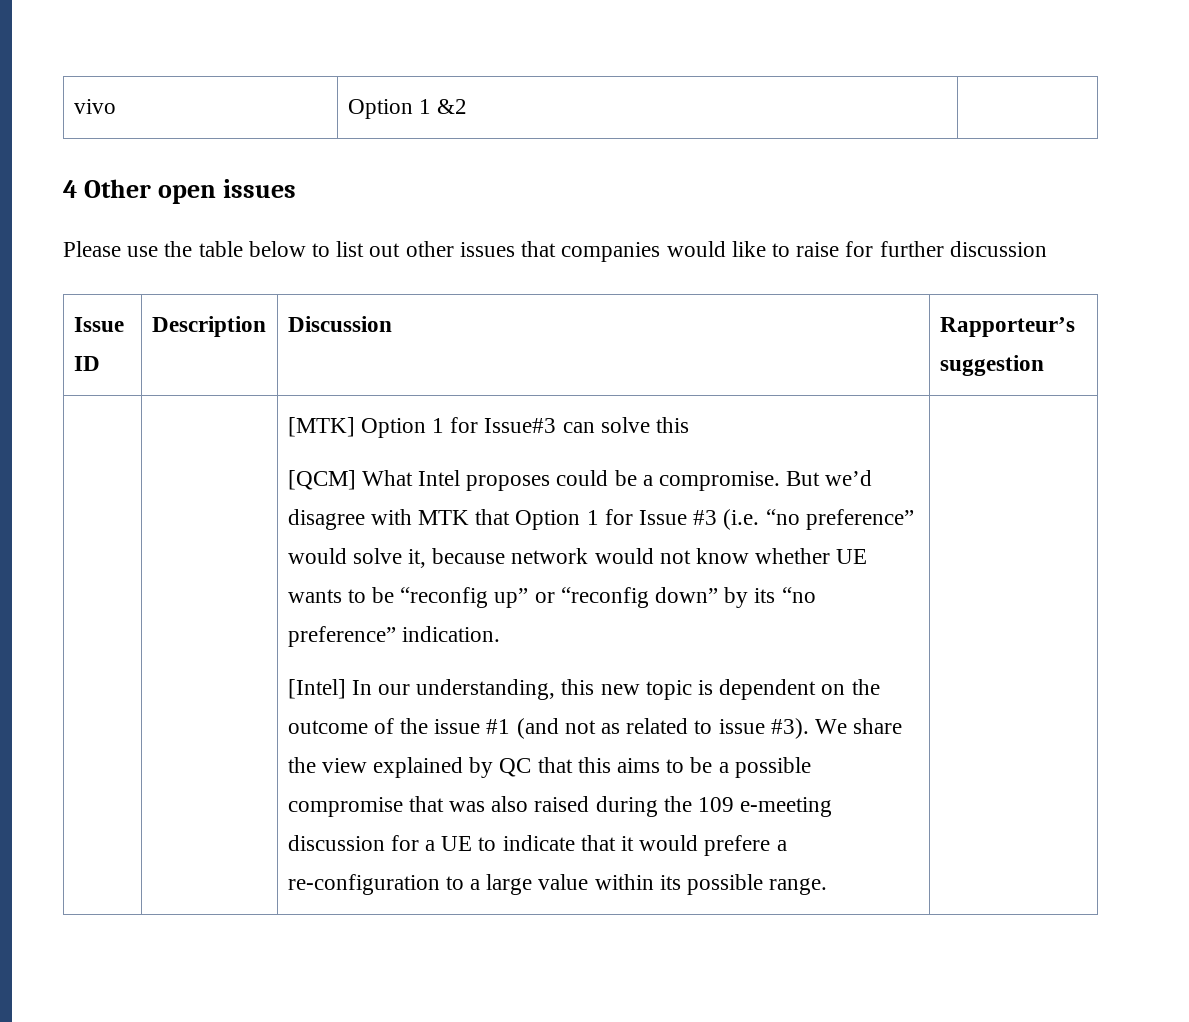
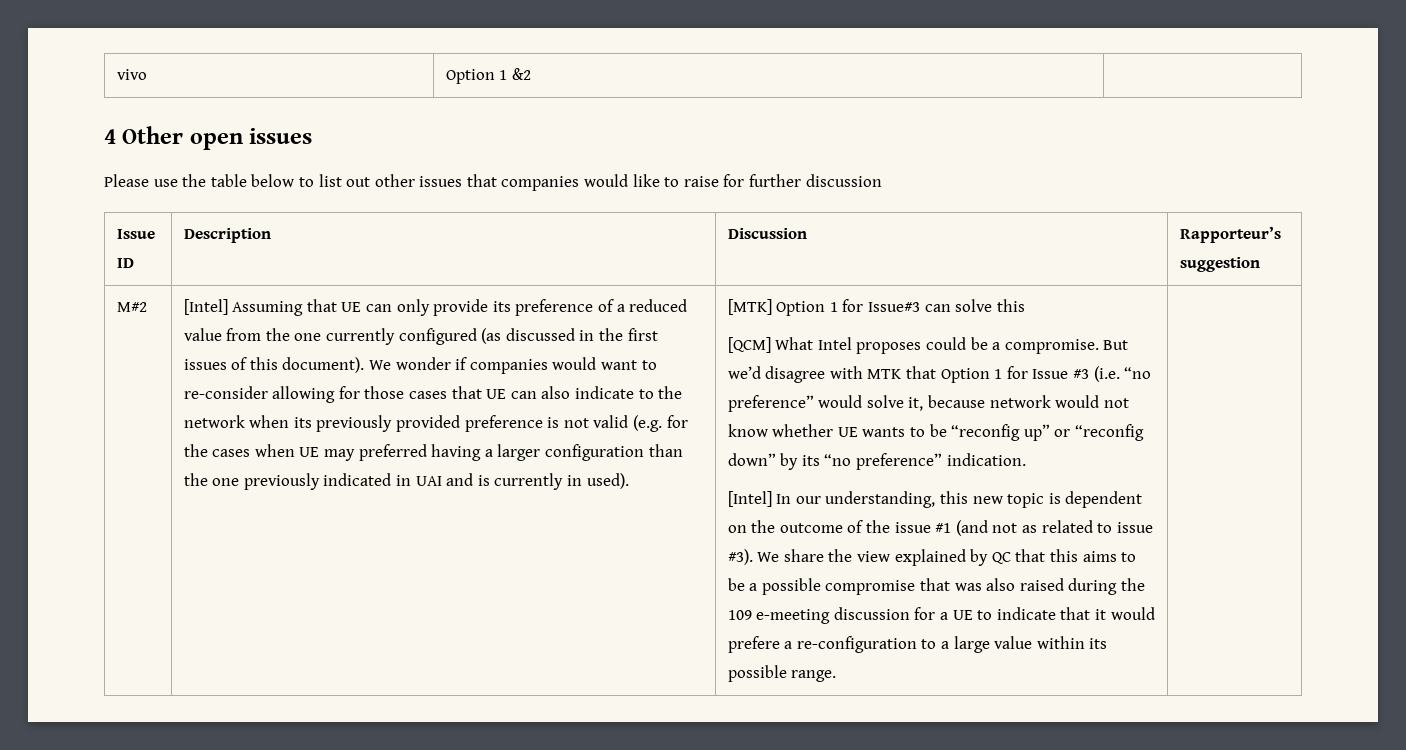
(1044, 365) | -> [116,302,147,312] [183,299,688,316] [183,328,658,345] [183,357,657,374] [183,386,683,403] [183,415,688,432] [183,444,683,461] [183,473,629,490] M#2 | [Intel] Assuming that UE can only provide its preference of a reduced value from the one currently configured (as discussed in the first issues of this document). We wonder if companies would want to re-consider allowing for those cases that UE can also indicate to the network when its previously provided preference is not valid (e.g. for the cases when UE may preferred having a larger configuration than the one previously indicated in UAI and is currently in used).

